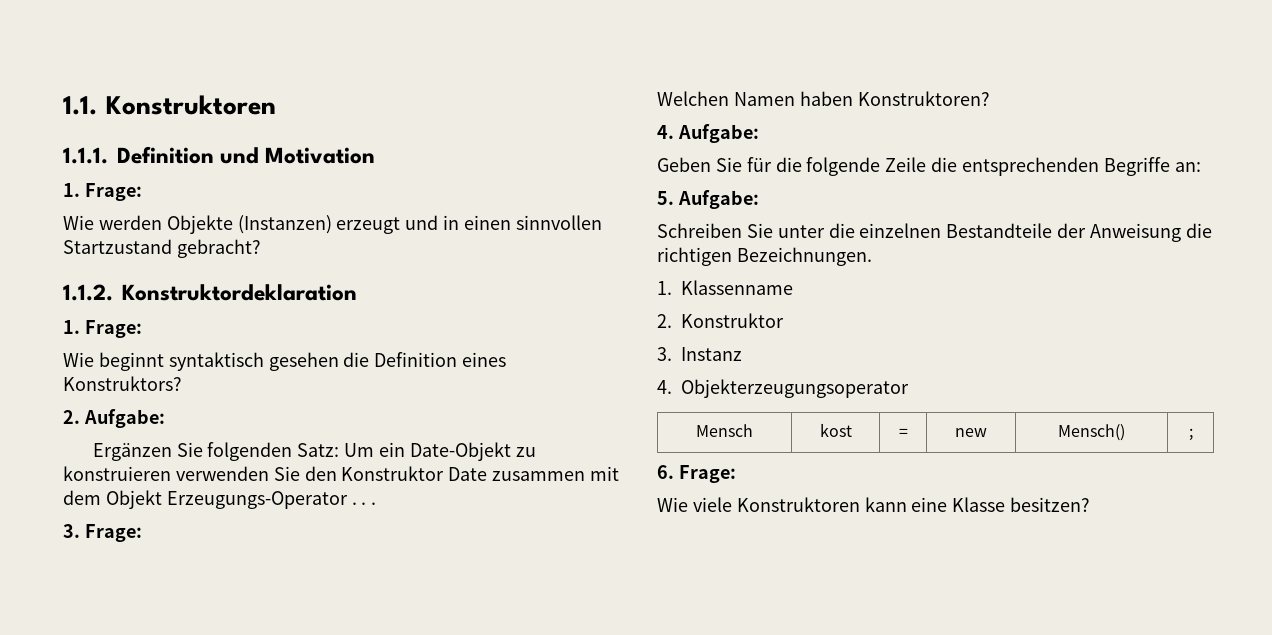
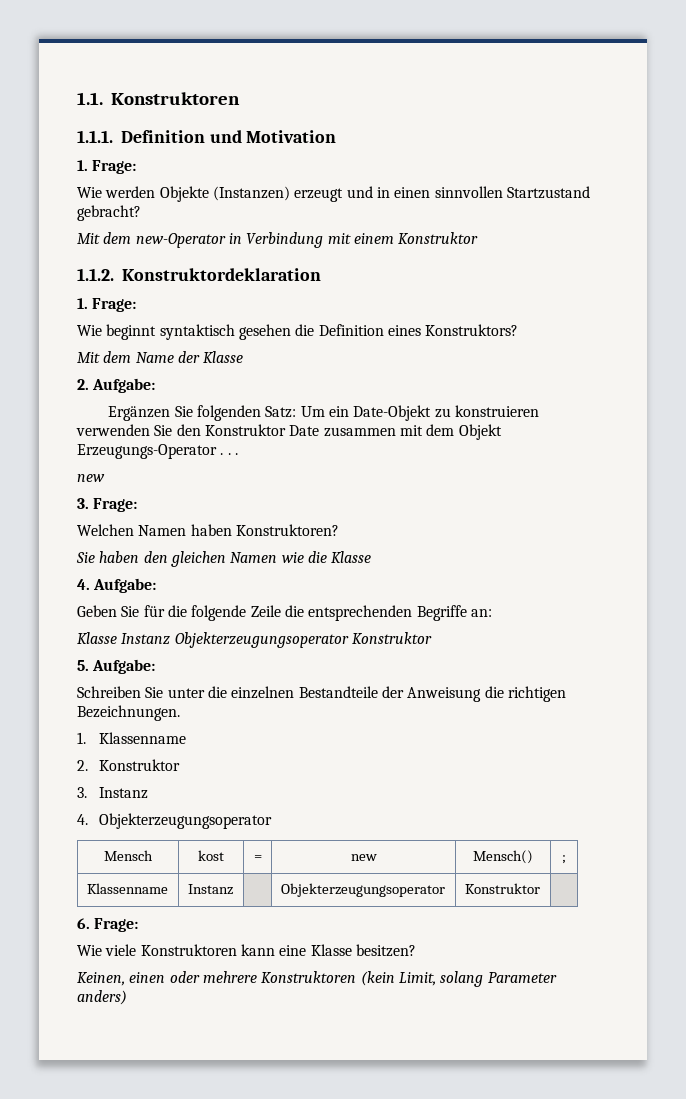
(261, 248) none -> [77,232,479,248] // Mit dem new-Operator in Verbindung mit einem Konstruktor
(182, 383) none -> [77,351,244,363] // Mit dem Name der Klasse
(377, 503) none -> [77,474,105,482] // new
(990, 98) none -> [76,551,372,567] // Sie haben den gleichen Namen wie die Klasse
(1201, 167) none -> [77,632,432,648] // Klasse Instanz Objekterzeugungsoperator Konstruktor
(1193, 434) none -> [86,883,168,894] [187,884,233,895] [280,883,445,897] [464,883,540,894] // Klassenname | Instanz | | Objekterzeugungsoperator | Konstruktor |
(1091, 504) none -> [77,971,557,987] [77,990,127,1005] // Keinen, einen oder mehrere Konstruktoren (kein Limit, solang Parameter anders)

